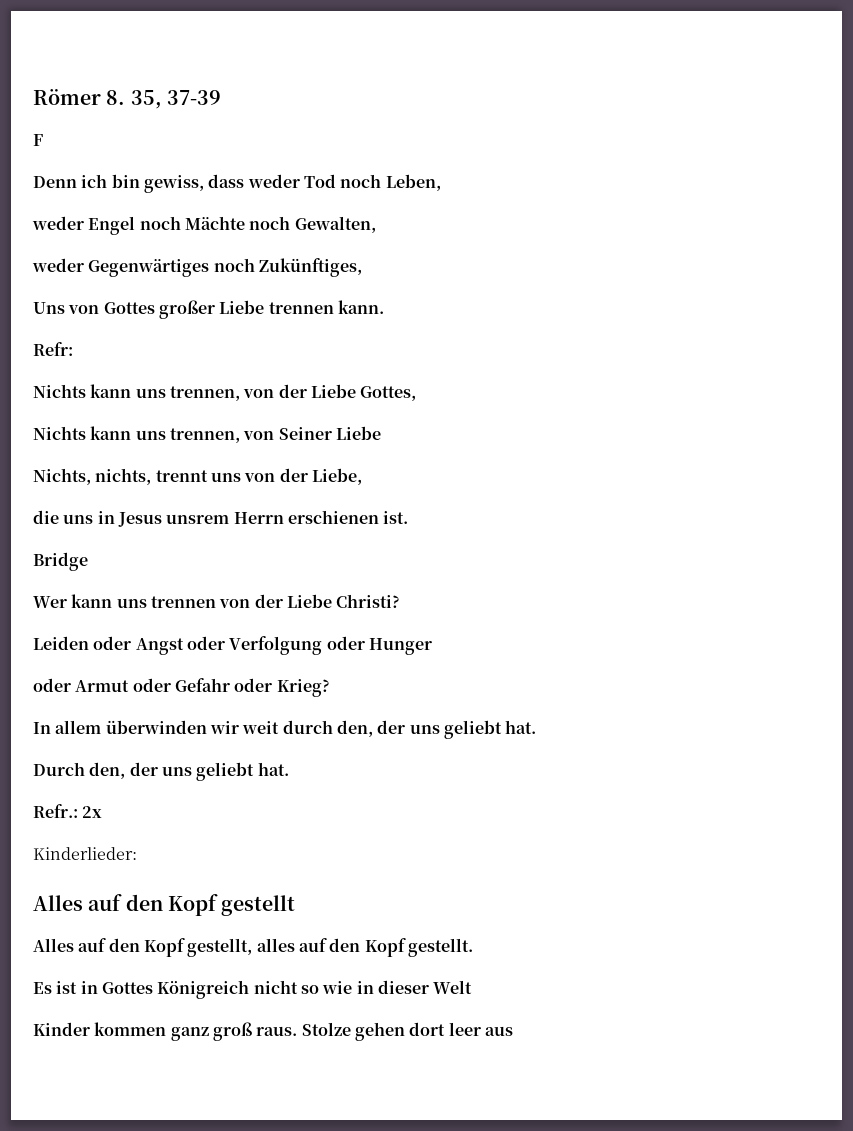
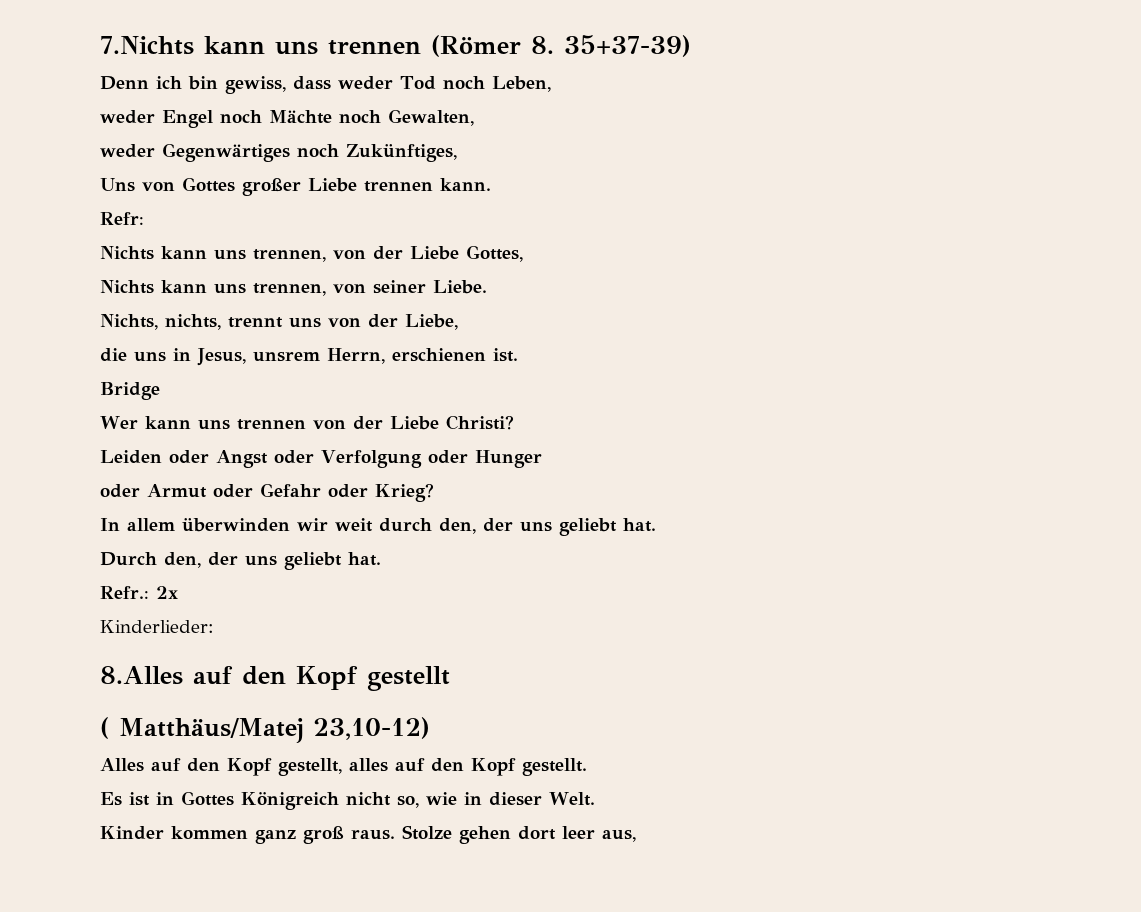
[33,89,221,109] [33,134,43,146] Römer 8. 35, 37-39 // F -> [100,35,691,57] 7.Nichts kann uns trennen (Römer 8. 35+37-39)
[278,426,381,440] Seiner Liebe -> [373,280,487,294] seiner Liebe.
[117,512,284,527] Jesus unsrem Herrn -> [197,348,385,366] Jesus, unsrem Herrn,
[33,895,83,911] Alles -> [100,666,183,685] 8.Alles
(296, 905) none -> [100,717,430,743] // ( Matthäus/Matej 23,10-12)
[300,985,319,994] so -> [397,796,419,808] so,
[433,980,473,994] Welt -> [549,792,595,806] Welt.
[484,1026,513,1036] aus -> [602,830,636,842] aus,

